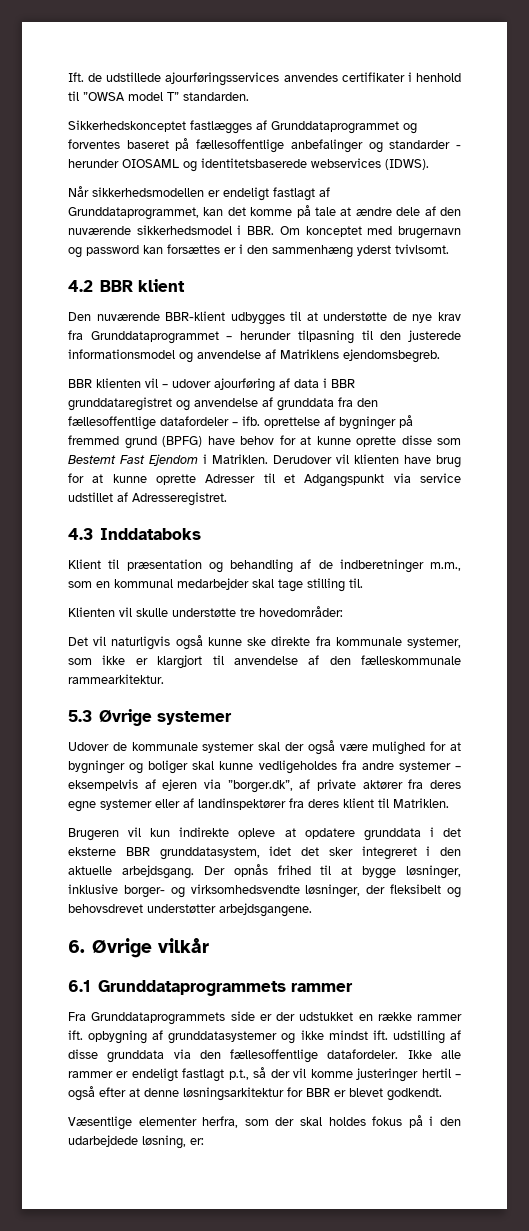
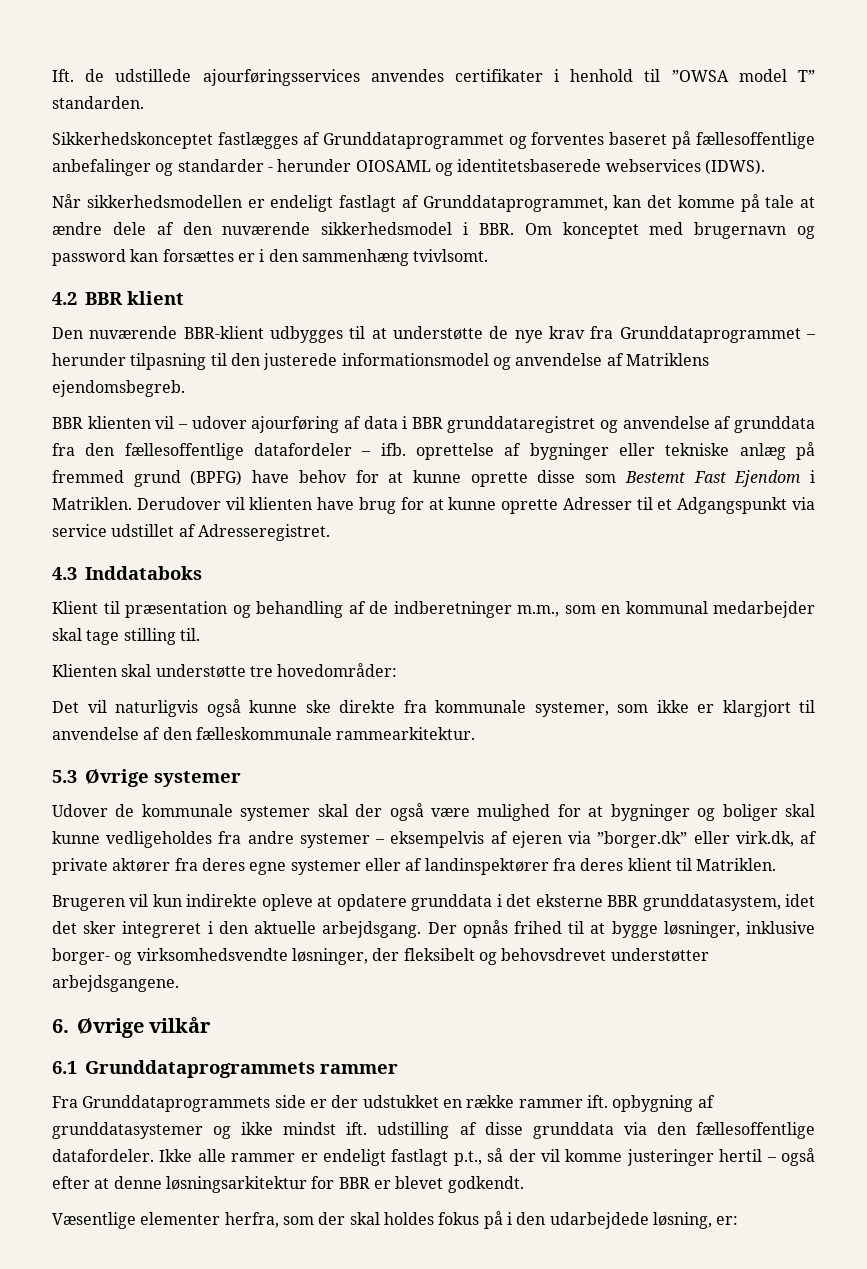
[357,245,391,256] yderst -> (409, 257) none
(396, 423) none -> [618,443,786,460] eller tekniske anlæg
[119,607,168,617] vil skulle -> [121,664,152,677] skal
[227,780,293,793] ”borger.dk”, -> [597,831,794,848] ”borger.dk” eller virk.dk,

